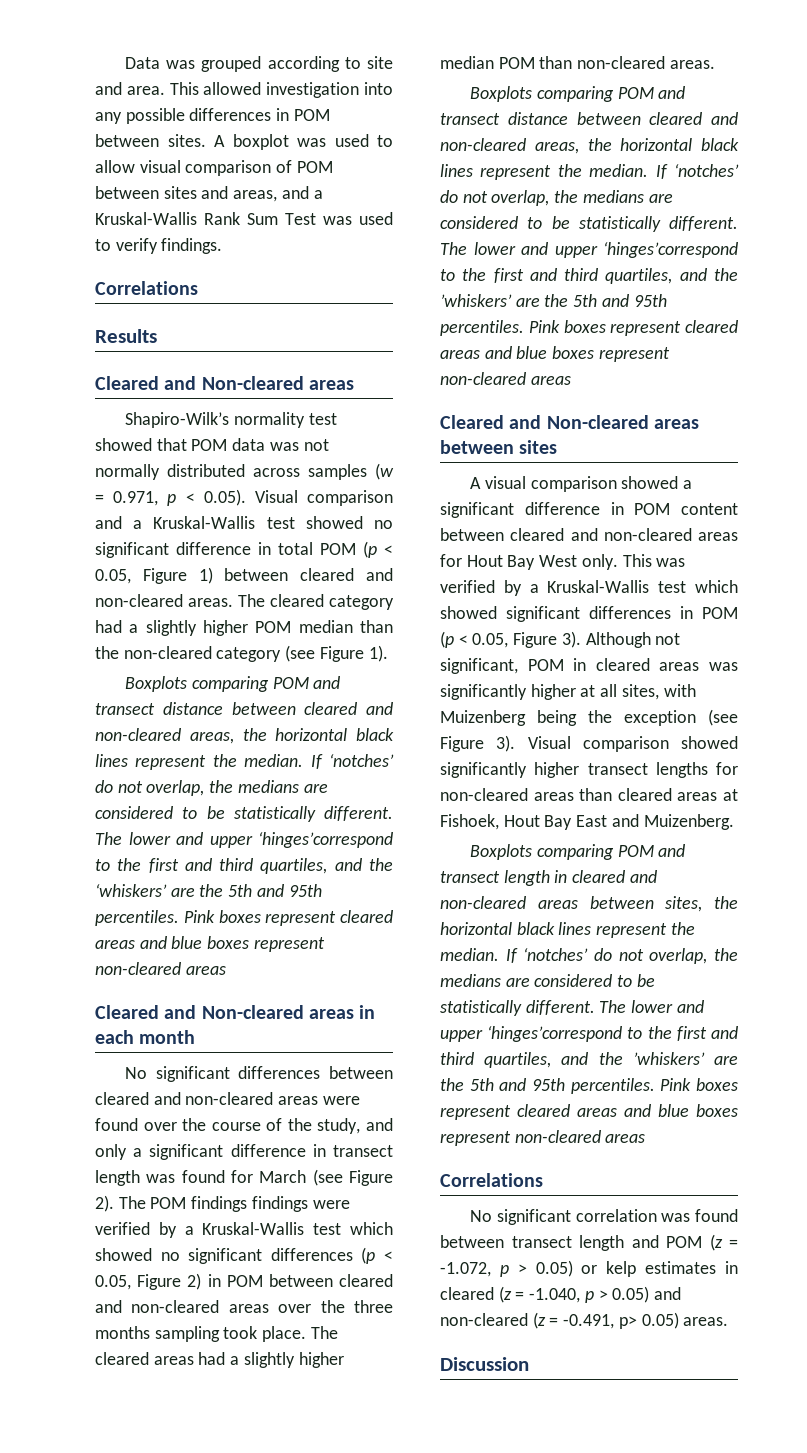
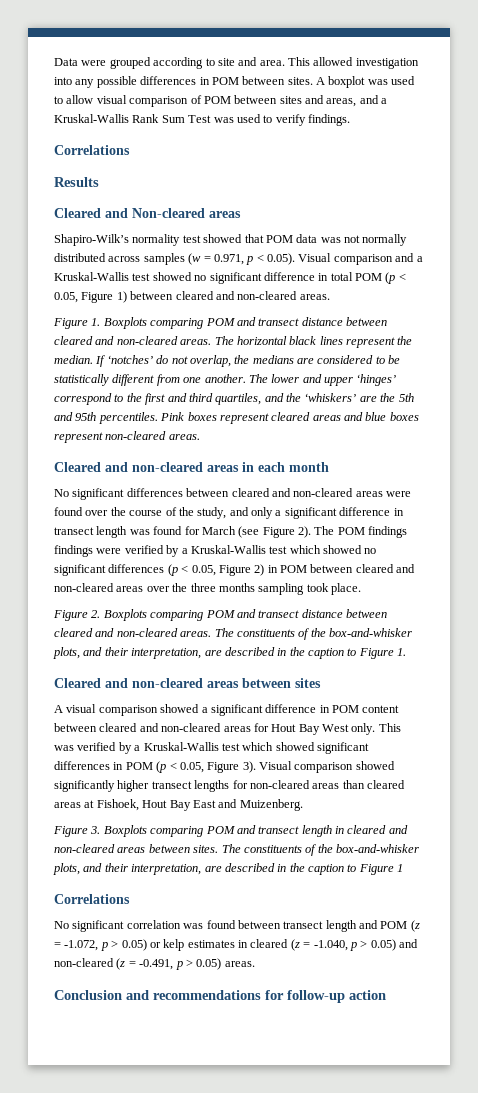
[166,60,196,69] was -> [81,60,107,66] were
[238,594,394,610] [95,620,393,636] [95,645,388,662] The cleared category had a slightly higher POM median than the non-cleared category (see Figure 1). // -> [53,318,101,329] // Figure 1.
[189,728,267,744] areas, the -> [180,336,234,345] areas. The
[324,806,393,821] [95,832,393,848] different. The lower and upper ‘hinges’correspond -> [112,374,397,386] [54,393,112,405] different from one another. The lower and upper ‘hinges’ correspond
[185,966,226,975] [95,1005,304,1019] areas // Cleared and Non-cleared -> [168,434,200,440] [54,462,203,472] areas. // Cleared and non-cleared
[310,1326,338,1339] [95,1352,344,1368] [440,56,715,69] The cleared areas had a slightly higher median POM than non-cleared areas. // -> [53,610,101,621] // Figure 2.
[534,138,739,154] [440,164,739,180] [440,190,673,206] [440,216,738,232] [440,242,738,258] [440,268,738,284] [440,294,667,307] [440,320,738,336] [440,346,670,362] [440,372,571,385] [440,415,649,429] areas, the horizontal black lines represent the median. If ‘notches’ do not overlap, the medians are considered to be statistically different. The lower and upper ‘hinges’correspond to the first and third quartiles, and the ’whiskers’ are the 5th and 95th percentiles. Pink boxes represent cleared areas and blue boxes represent non-cleared areas // Cleared and Non-cleared -> [180,628,412,640] [53,647,407,659] [54,678,203,688] areas. The constituents of the box-and-whisker plots, and their interpretation, are described in the caption to Figure 1. // Cleared and non-cleared
[585,632,681,648] [440,658,738,674] [440,684,696,700] [440,709,738,726] [440,735,516,752] Although not significant, POM in cleared areas was significantly higher at all sites, with Muizenberg being the exception (see Figure 3). -> (256, 767) none
(734, 822) none -> [53,826,101,837] Figure 3.
[665,896,738,912] [440,922,695,938] [440,948,738,964] [440,974,655,987] [440,1000,704,1016] [440,1026,738,1042] [440,1052,738,1068] [440,1078,738,1094] [440,1104,738,1120] [440,1130,646,1146] sites, the horizontal black lines represent the median. If ‘notches’ do not overlap, the medians are considered to be statistically different. The lower and upper ‘hinges’correspond to the first and third quartiles, and the ’whiskers’ are the 5th and 95th percentiles. Pink boxes represent cleared areas and blue boxes represent non-cleared areas -> [193,844,419,856] [53,863,404,875] sites. The constituents of the box-and-whisker plots, and their interpretation, are described in the caption to Figure 1
[618,1316,637,1329] p> -> [175,959,193,970] p >
[440,1357,529,1371] Discussion -> [54,990,386,1003] Conclusion and recommendations for follow-up action

